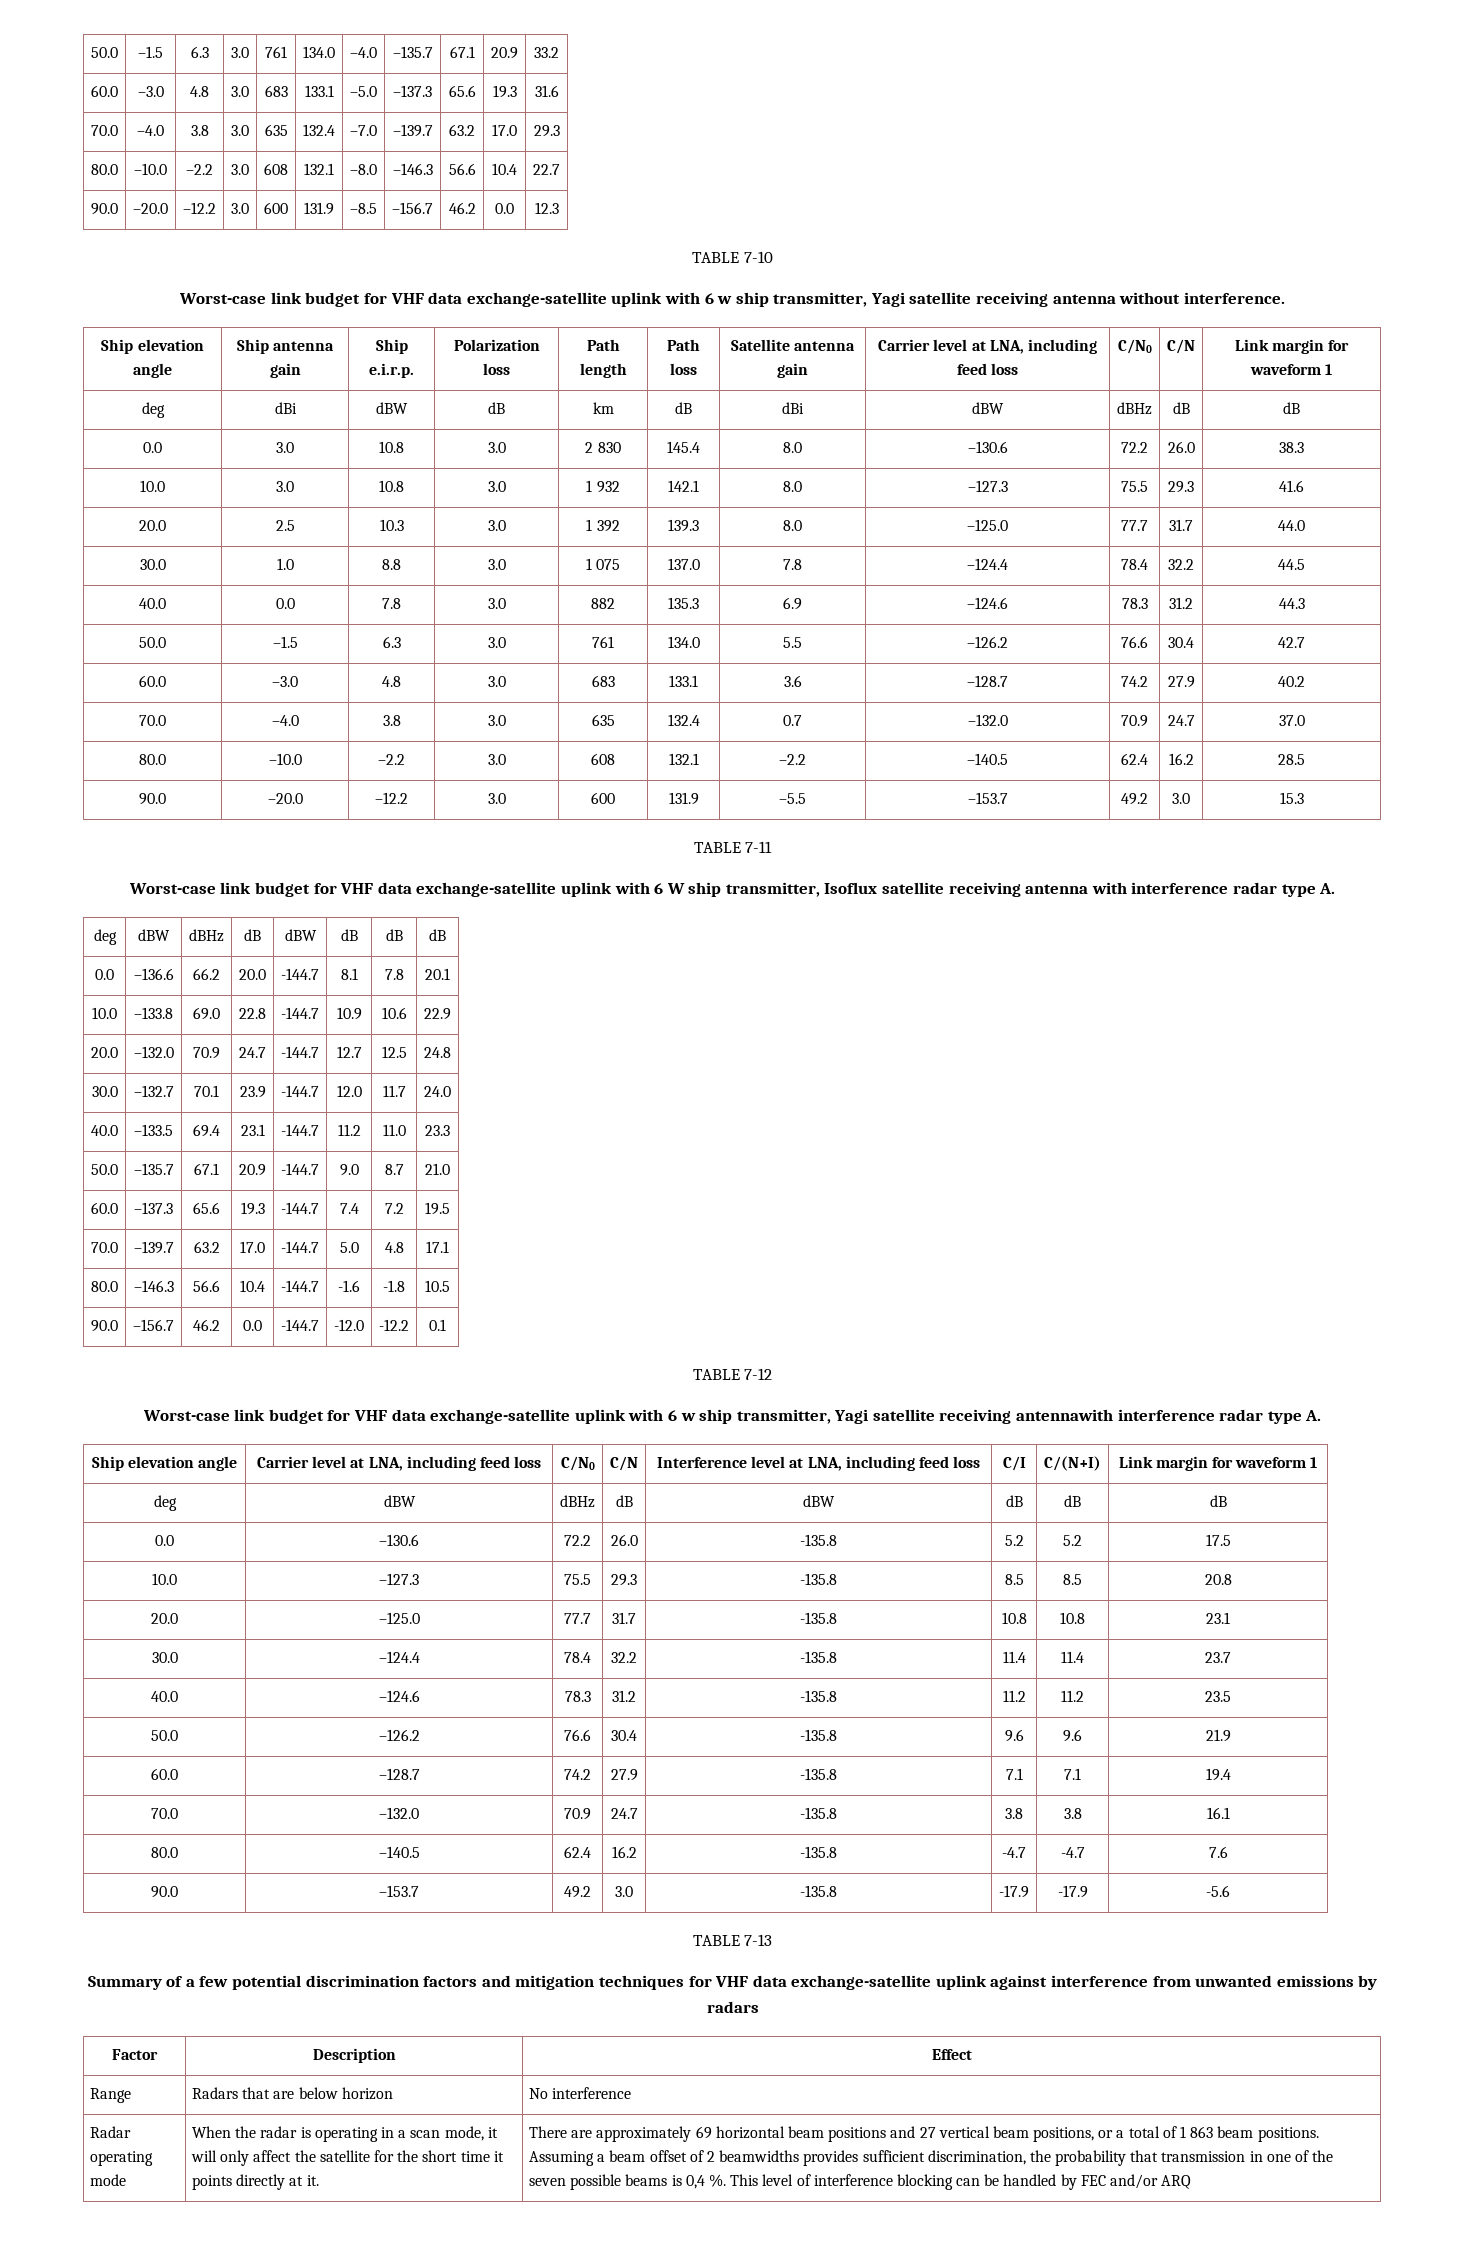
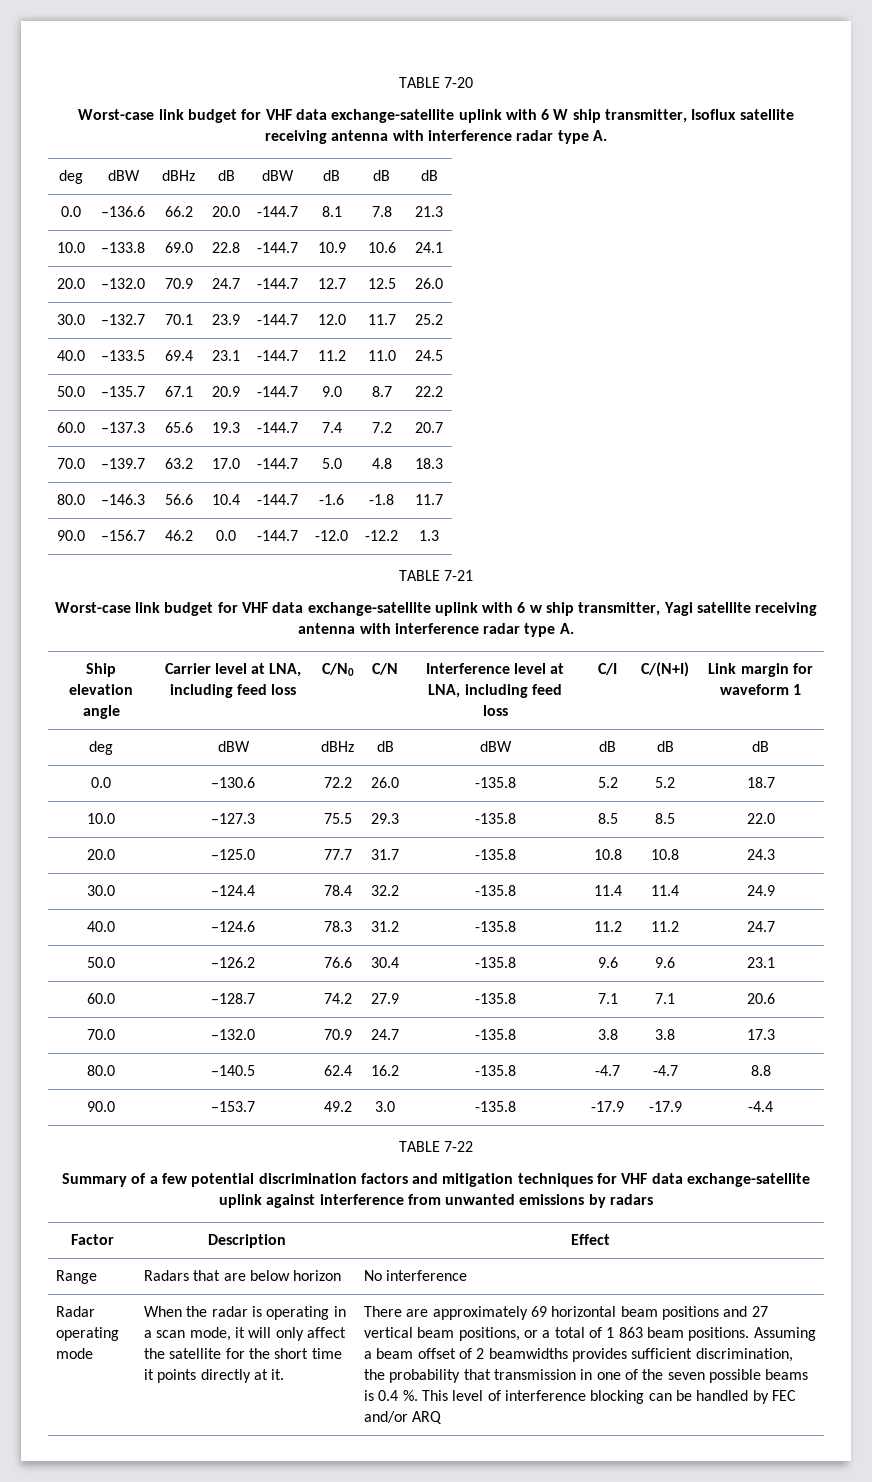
[91,47,118,58] [138,46,163,58] [190,46,209,58] [231,47,249,58] [265,46,287,58] [303,46,335,58] [350,47,377,58] [392,46,433,58] [449,46,475,58] [491,47,518,59] [534,47,559,58] [91,85,118,97] [137,86,164,97] [190,86,209,97] [231,86,249,97] [264,85,288,97] [304,85,334,97] [350,86,377,97] [393,85,432,97] [448,85,476,97] [492,85,517,98] [534,85,559,97] [91,125,118,136] [137,125,164,136] [190,125,209,136] [231,125,249,136] [264,124,288,136] [303,124,335,136] [350,125,377,136] [392,124,433,137] [449,124,475,136] [492,124,517,136] [533,125,560,137] [91,164,118,175] [134,163,167,175] [186,164,213,175] [231,164,249,175] [264,163,288,175] [304,163,334,175] [350,164,377,175] [392,163,433,175] [448,163,476,175] [492,163,517,175] [533,164,560,175] [91,203,118,215] [133,203,168,214] [183,202,216,214] [231,203,249,214] [264,202,288,214] [304,202,334,215] [350,203,377,214] [392,202,433,214] [448,202,476,214] [495,203,514,214] [534,202,559,214] [692,251,773,263] [179,292,1285,307] [101,339,204,354] [133,363,172,378] [236,339,335,354] [269,363,301,378] [375,339,408,354] [369,363,414,378] [453,339,540,351] [483,363,510,375] [586,339,620,351] [579,363,627,378] [667,339,700,351] [670,363,697,375] [730,339,856,351] [777,363,808,378] [878,339,1097,354] [956,363,1019,375] [1117,339,1152,354] [1167,339,1195,354] [1234,339,1350,354] [1249,364,1333,375] [141,402,165,418] [274,402,297,414] [376,402,408,414] [488,402,505,414] [592,402,614,414] [675,402,692,414] [782,402,804,414] [972,402,1004,414] [1117,402,1152,415] [1172,402,1190,414] [1283,402,1300,414] [143,442,162,453] [276,442,294,453] [379,441,404,453] [487,442,506,453] [585,442,621,453] [667,441,700,453] [783,442,802,453] [967,441,1008,453] [1121,442,1148,453] [1167,441,1195,453] [1279,442,1304,453] [140,480,165,492] [276,481,294,492] [379,480,404,492] [487,481,506,492] [586,480,620,493] [668,480,699,492] [783,481,802,492] [967,480,1008,492] [1121,481,1148,492] [1168,481,1194,493] [1279,480,1304,492] [139,520,166,531] [275,520,295,531] [379,519,404,531] [487,520,506,531] [586,519,620,532] [668,519,699,532] [783,520,802,531] [967,519,1008,531] [1121,520,1148,531] [1169,519,1193,531] [1278,520,1305,531] [139,559,166,570] [276,558,294,570] [382,559,401,570] [487,559,506,570] [585,558,621,570] [667,558,700,570] [783,559,802,570] [967,558,1008,570] [1121,559,1148,570] [1168,559,1194,570] [1278,559,1305,570] [139,598,166,609] [275,598,295,609] [382,598,401,609] [487,598,506,609] [591,598,615,609] [668,597,699,609] [783,597,802,610] [967,597,1008,609] [1121,598,1148,609] [1169,597,1193,609] [1278,598,1305,609] [139,637,166,648] [272,636,298,648] [382,636,401,648] [487,637,506,648] [592,636,614,648] [667,636,700,648] [783,637,802,648] [967,636,1008,648] [1121,636,1148,648] [1168,637,1194,648] [1278,637,1305,648] [139,675,166,687] [272,676,298,687] [382,676,401,687] [487,676,506,687] [591,675,615,687] [669,675,698,687] [783,675,802,687] [967,675,1008,687] [1121,676,1148,687] [1167,676,1195,688] [1278,676,1305,687] [139,715,166,726] [271,715,299,726] [382,715,401,726] [487,715,506,726] [591,714,615,726] [667,714,700,726] [783,715,802,726] [967,714,1008,726] [1121,715,1148,727] [1167,715,1195,726] [1278,715,1305,726] [139,754,166,765] [268,753,302,765] [378,754,405,765] [487,754,506,765] [591,753,615,765] [668,753,699,765] [779,754,806,765] [967,753,1008,765] [1121,753,1148,765] [1168,753,1194,765] [1278,754,1305,765] [139,793,166,805] [267,793,303,804] [375,792,408,804] [487,793,506,804] [591,792,615,804] [668,792,699,805] [779,793,806,804] [967,792,1008,804] [1121,793,1148,805] [1172,793,1190,804] [1279,792,1304,804] [693,841,773,853] 50.0 | –1.5 | 6.3 | 3.0 | 761 | 134.0 | –4.0 | –135.7 | 67.1 | 20.9 | 33.2 // 60.0 | –3.0 | 4.8 | 3.0 | 683 | 133.1 | –5.0 | –137.3 | 65.6 | 19.3 | 31.6 // 70.0 | –4.0 | 3.8 | 3.0 | 635 | 132.4 | –7.0 | –139.7 | 63.2 | 17.0 | 29.3 // 80.0 | –10.0 | –2.2 | 3.0 | 608 | 132.1 | –8.0 | –146.3 | 56.6 | 10.4 | 22.7 // 90.0 | –20.0 | –12.2 | 3.0 | 600 | 131.9 | –8.5 | –156.7 | 46.2 | 0.0 | 12.3 // TABLE 7-10 // Worst-case link budget for VHF data exchange-satellite uplink with 6 w ship transmitter, Yagi satellite receiving antenna without interference. // Ship elevation angle | Ship antenna gain | Ship e.i.r.p. | Polarization loss | Path length | Path loss | Satellite antenna gain | Carrier level at LNA, including feed loss | C/N0 | C/N | Link margin for waveform 1 // deg | dBi | dBW | dB | km | dB | dBi | dBW | dBHz | dB | dB // 0.0 | 3.0 | 10.8 | 3.0 | 2 830 | 145.4 | 8.0 | –130.6 | 72.2 | 26.0 | 38.3 // 10.0 | 3.0 | 10.8 | 3.0 | 1 932 | 142.1 | 8.0 | –127.3 | 75.5 | 29.3 | 41.6 // 20.0 | 2.5 | 10.3 | 3.0 | 1 392 | 139.3 | 8.0 | –125.0 | 77.7 | 31.7 | 44.0 // 30.0 | 1.0 | 8.8 | 3.0 | 1 075 | 137.0 | 7.8 | –124.4 | 78.4 | 32.2 | 44.5 // 40.0 | 0.0 | 7.8 | 3.0 | 882 | 135.3 | 6.9 | –124.6 | 78.3 | 31.2 | 44.3 // 50.0 | –1.5 | 6.3 | 3.0 | 761 | 134.0 | 5.5 | –126.2 | 76.6 | 30.4 | 42.7 // 60.0 | –3.0 | 4.8 | 3.0 | 683 | 133.1 | 3.6 | –128.7 | 74.2 | 27.9 | 40.2 // 70.0 | –4.0 | 3.8 | 3.0 | 635 | 132.4 | 0.7 | –132.0 | 70.9 | 24.7 | 37.0 // 80.0 | –10.0 | –2.2 | 3.0 | 608 | 132.1 | –2.2 | –140.5 | 62.4 | 16.2 | 28.5 // 90.0 | –20.0 | –12.2 | 3.0 | 600 | 131.9 | –5.5 | –153.7 | 49.2 | 3.0 | 15.3 // TABLE 7-11 -> [398,77,474,88] TABLE 7-20
[425,968,450,980] 20.1 -> [415,206,443,217] 21.3
[424,1008,451,1020] 22.9 -> [415,242,443,253] 24.1
[424,1047,451,1058] 24.8 -> [415,278,443,289] 26.0
[424,1086,451,1097] 24.0 -> [415,314,443,325] 25.2
[425,1125,450,1136] 23.3 -> [415,350,443,361] 24.5
[425,1163,450,1175] 21.0 -> [415,386,443,397] 22.2
[425,1202,450,1215] 19.5 -> [415,422,443,433] 20.7
[426,1241,449,1253] 17.1 -> [415,458,443,469] 18.3
[425,1280,450,1292] 10.5 -> [415,494,443,505] 11.7
[429,1319,446,1331] [692,1368,773,1380] 0.1 // TABLE 7-12 -> [419,530,439,541] [398,570,474,581] 1.3 // TABLE 7-21
[1016,1409,1114,1421] antennawith -> [298,623,391,634] antenna with
[1205,1534,1231,1546] 17.5 -> [746,777,775,788] 18.7
[1204,1574,1232,1585] 20.8 -> [746,813,775,824] 22.0
[1206,1612,1230,1624] 23.1 -> [746,849,775,860] 24.3
[1205,1652,1231,1663] 23.7 -> [746,885,775,896] 24.9
[1205,1691,1231,1702] 23.5 -> [746,921,775,932] 24.7
[1205,1729,1231,1742] 21.9 -> [746,957,775,968] 23.1
[1205,1768,1231,1781] 19.4 -> [746,993,775,1004] 20.6
[1206,1807,1230,1819] 16.1 -> [746,1029,775,1040] 17.3
[1208,1846,1228,1858] 7.6 -> [750,1065,771,1076] 8.8
[1206,1885,1230,1897] [692,1934,773,1946] -5.6 // TABLE 7-13 -> [748,1101,773,1112] [398,1141,474,1152] -4.4 // TABLE 7-22
[685,2175,705,2189] 0,4 -> [378,1390,399,1401] 0.4

